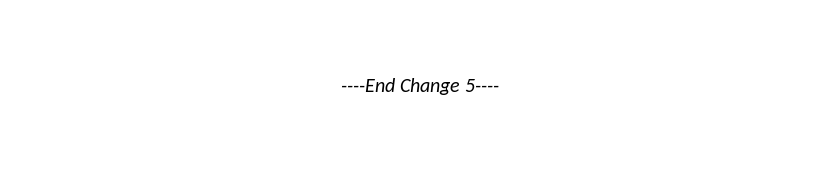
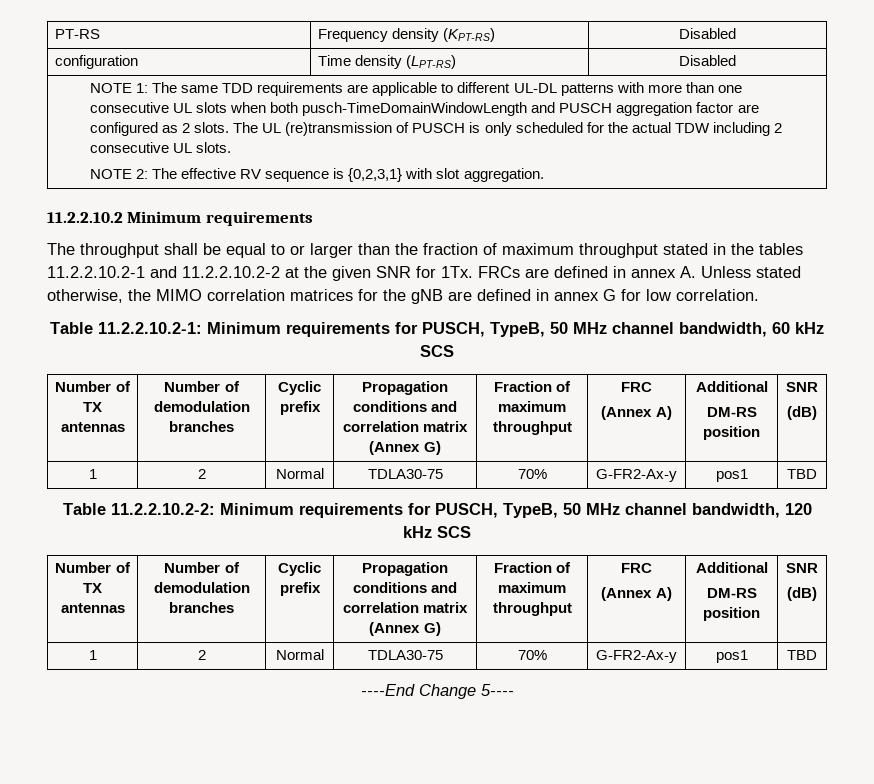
(340, 85) none -> [54,29,100,39] [317,28,495,42] [679,28,736,39] [54,55,138,69] [317,55,456,69] [679,55,736,66] [90,82,742,96] [90,102,759,116] [90,122,782,136] [90,142,232,153] [90,168,544,182] [47,211,313,226] [47,243,803,258] [47,266,801,281] [47,289,759,304] [50,322,824,337] [420,345,454,357] [55,381,131,392] [83,402,102,412] [60,422,125,432] [164,381,240,392] [153,401,250,412] [169,421,234,432] [278,381,321,395] [279,401,321,415] [362,381,448,395] [352,401,458,412] [342,421,469,432] [369,441,441,455] [493,381,572,392] [498,401,566,412] [492,421,572,435] [621,382,652,392] [601,406,672,420] [695,381,768,392] [706,407,757,417] [703,426,760,440] [786,382,818,392] [787,406,817,420] [88,469,97,479] [197,469,206,479] [275,468,324,479] [367,469,443,479] [517,469,547,479] [596,469,677,482] [715,469,748,482] [787,469,817,479] [62,503,812,518] [403,526,471,538] [55,562,131,573] [83,583,102,593] [60,603,125,613] [164,562,240,573] [153,582,250,593] [169,602,234,613] [278,562,321,576] [279,582,321,596] [362,562,448,576] [352,582,458,593] [342,602,469,613] [369,622,441,636] [493,562,572,573] [498,582,566,593] [492,602,572,616] [621,563,652,573] [601,587,672,601] [695,562,768,573] [706,588,757,598] [703,607,760,621] [786,563,818,573] [787,587,817,601] [88,650,97,660] [197,650,206,660] [275,649,324,660] [367,650,443,660] [517,650,547,660] [596,650,677,663] [715,650,748,663] [787,650,817,660] PT-RS | Frequency density (KPT-RS) | Disabled // configuration | Time density (LPT-RS) | Disabled // NOTE 1: The same TDD requirements are applicable to different UL-DL patterns with more than one consecutive UL slots when both pusch-TimeDomainWindowLength and PUSCH aggregation factor are configured as 2 slots. The UL (re)transmission of PUSCH is only scheduled for the actual TDW including 2 consecutive UL slots. // NOTE 2: The effective RV sequence is {0,2,3,1} with slot aggregation. // 11.2.2.10.2 Minimum requirements // The throughput shall be equal to or larger than the fraction of maximum throughput stated in the tables 11.2.2.10.2-1 and 11.2.2.10.2-2 at the given SNR for 1Tx. FRCs are defined in annex A. Unless stated otherwise, the MIMO correlation matrices for the gNB are defined in annex G for low correlation. // Table 11.2.2.10.2-1: Minimum requirements for PUSCH, TypeB, 50 MHz channel bandwidth, 60 kHz SCS // Number of TX antennas | Number of demodulation branches | Cyclic prefix | Propagation conditions and correlation matrix (Annex G) | Fraction of maximum throughput | FRC // (Annex A) | Additional // DM-RS position | SNR // (dB) // 1 | 2 | Normal | TDLA30-75 | 70% | G-FR2-Ax-y | pos1 | TBD // Table 11.2.2.10.2-2: Minimum requirements for PUSCH, TypeB, 50 MHz channel bandwidth, 120 kHz SCS // Number of TX antennas | Number of demodulation branches | Cyclic prefix | Propagation conditions and correlation matrix (Annex G) | Fraction of maximum throughput | FRC // (Annex A) | Additional // DM-RS position | SNR // (dB) // 1 | 2 | Normal | TDLA30-75 | 70% | G-FR2-Ax-y | pos1 | TBD //

